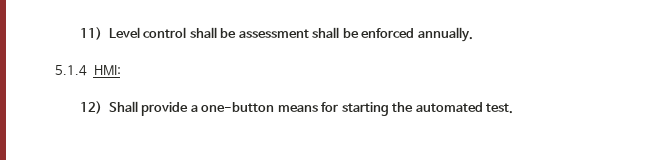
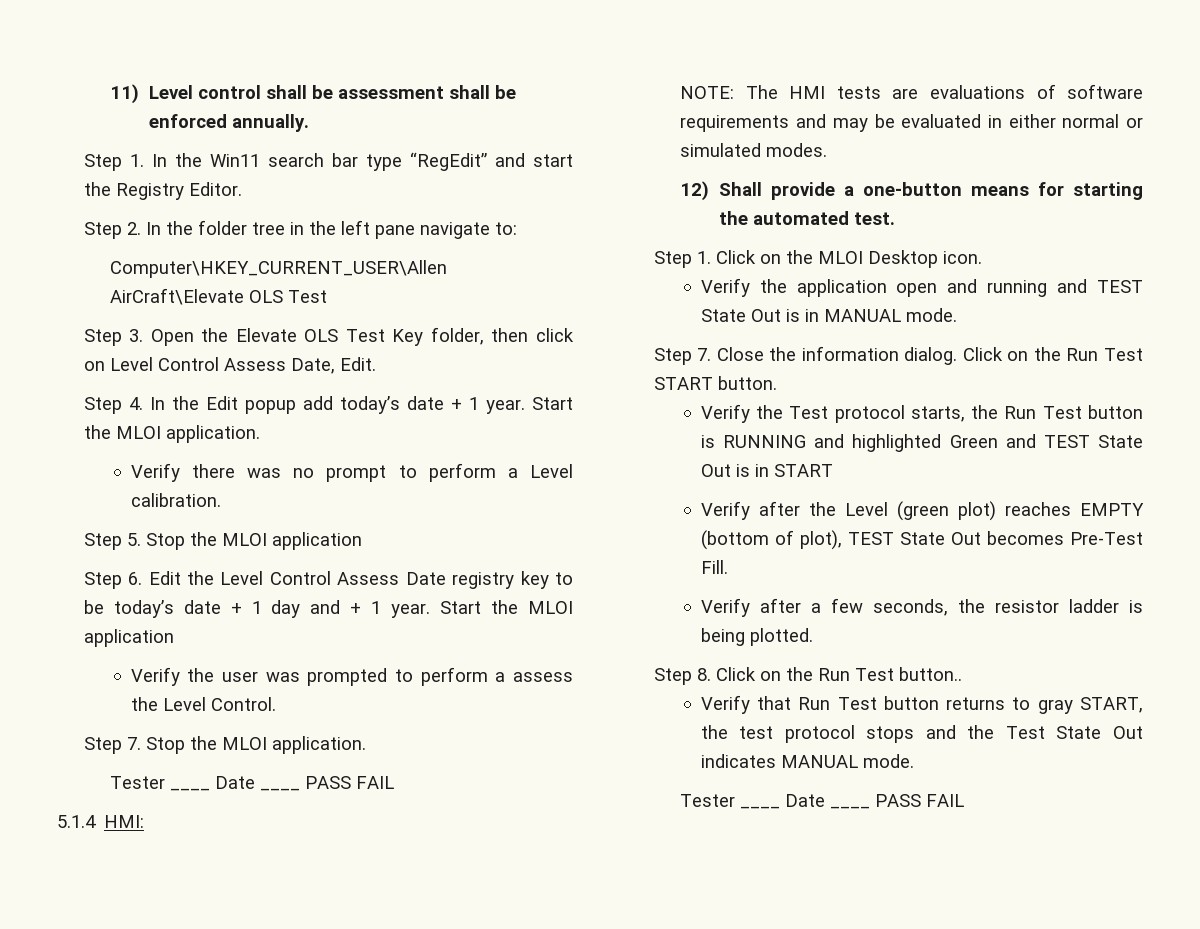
[54,65,121,76] 5.1.4 HMI: -> [83,152,574,171] [83,182,242,200] [83,220,517,239] [110,260,448,278] [110,288,328,305] [83,327,575,346] [83,357,376,374] [83,396,573,414] [83,425,260,443] [130,463,574,482] [130,493,221,507] [83,532,362,550] [83,571,573,589] [83,600,573,618] [83,629,174,647] [130,667,574,686] [130,697,276,711] [83,736,366,754] [110,776,395,791] [57,815,145,828] [680,84,1143,99] [680,114,1143,132] [680,143,828,157] Step 1. In the Win11 search bar type “RegEdit” and start the Registry Editor. // Step 2. In the folder tree in the left pane navigate to: // Computer\HKEY_CURRENT_USER\Allen AirCraft\Elevate OLS Test // Step 3. Open the Elevate OLS Test Key folder, then click on Level Control Assess Date, Edit. // Step 4. In the Edit popup add today’s date + 1 year. Start the MLOI application. // Verify there was no prompt to perform a Level calibration. // Step 5. Stop the MLOI application // Step 6. Edit the Level Control Assess Date registry key to be today’s date + 1 day and + 1 year. Start the MLOI application // Verify the user was prompted to perform a assess the Level Control. // Step 7. Stop the MLOI application. // Tester ____ Date ____ PASS FAIL // 5.1.4 HMI: // NOTE: The HMI tests are evaluations of software requirements and may be evaluated in either normal or simulated modes.
(514, 108) none -> [653,250,982,268] [700,278,1143,297] [700,308,957,322] [653,346,1143,365] [653,376,777,390] [700,404,1143,423] [700,434,1143,452] [700,464,833,477] [700,501,1144,521] [700,530,1143,550] [700,560,728,574] [700,598,1143,617] [700,628,813,646] [653,667,962,685] [700,695,1143,714] [700,725,1143,743] [700,754,914,768] [680,794,965,809] // Step 1. Click on the MLOI Desktop icon. // Verify the application open and running and TEST State Out is in MANUAL mode. // Step 7. Close the information dialog. Click on the Run Test START button. // Verify the Test protocol starts, the Run Test button is RUNNING and highlighted Green and TEST State Out is in START // Verify after the Level (green plot) reaches EMPTY (bottom of plot), TEST State Out becomes Pre-Test Fill. // Verify after a few seconds, the resistor ladder is being plotted. // Step 8. Click on the Run Test button.. // Verify that Run Test button returns to gray START, the test protocol stops and the Test State Out indicates MANUAL mode. // Tester ____ Date ____ PASS FAIL

